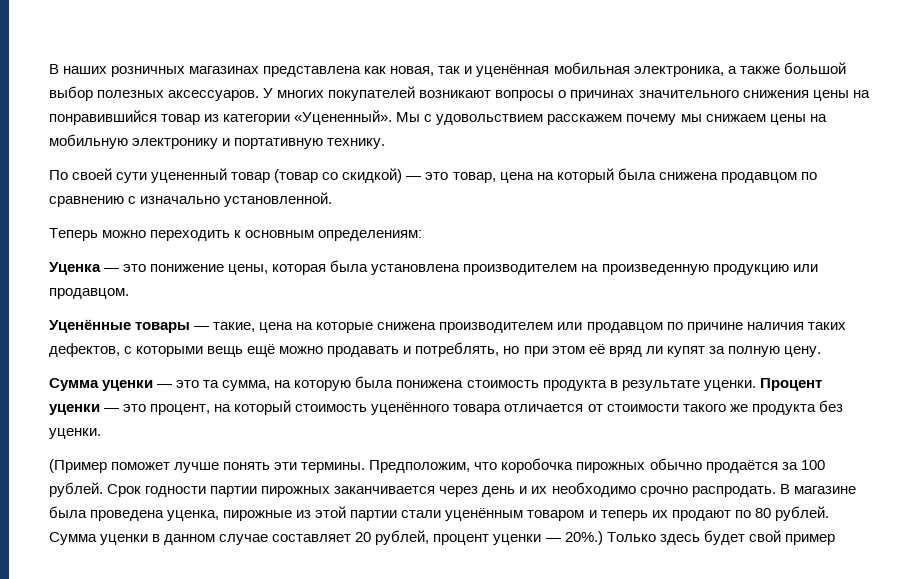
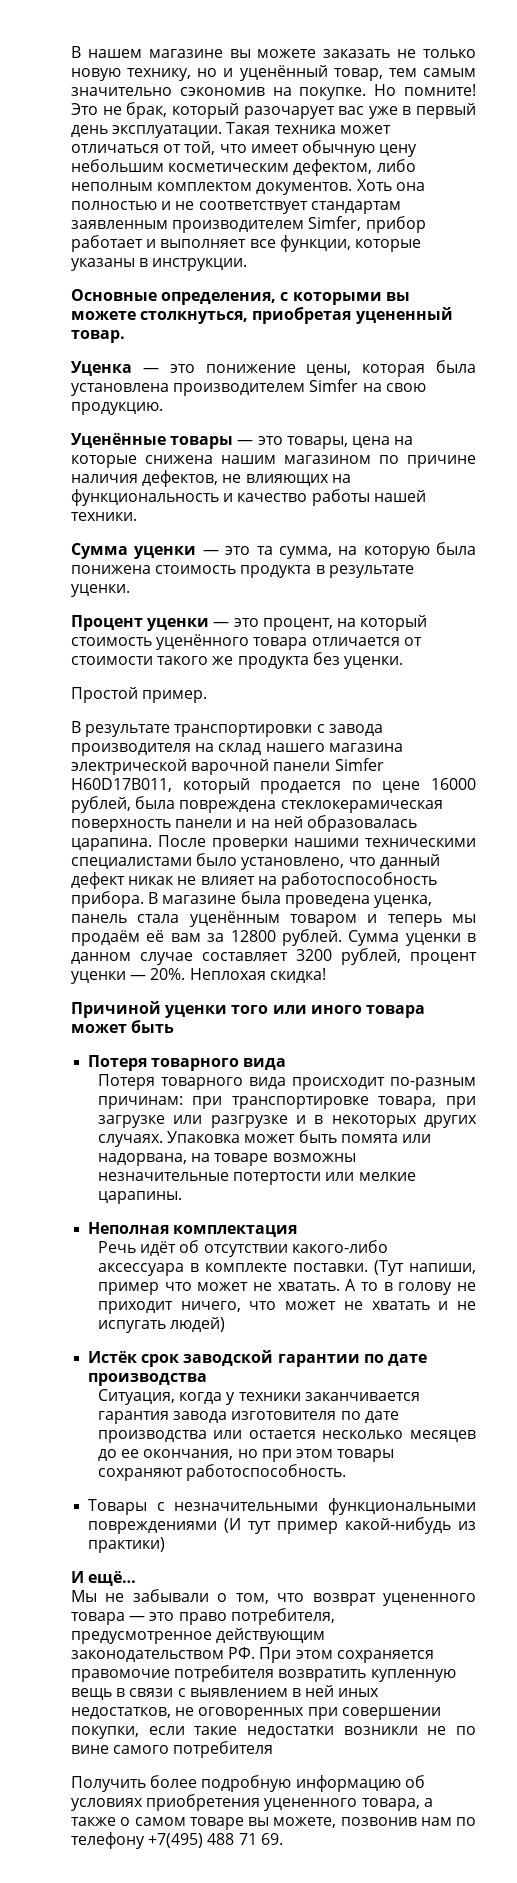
[49,62,846,77] [49,86,870,101] [49,110,827,125] [49,134,386,149] [49,168,817,183] [49,192,333,207] [49,228,423,241] В наших розничных магазинах представлена как новая, так и уценённая мобильная электроника, а также большой выбор полезных аксессуаров. У многих покупателей возникают вопросы о причинах значительного снижения цены на понравившийся товар из категории «Уцененный». Мы с удовольствием расскажем почему мы снижаем цены на мобильную электронику и портативную технику. // По своей сути уцененный товар (товар со скидкой) — это товар, цена на который была снижена продавцом по сравнению с изначально установленной. // Теперь можно переходить к основным определениям: -> [71,46,476,58] [71,65,477,81] [71,84,477,100] [71,102,476,119] [71,122,391,138] [71,140,418,157] [71,159,416,176] [71,179,425,195] [71,201,401,214] [71,216,426,233] [71,235,421,252] [71,258,248,271] [71,289,410,305] [71,307,453,324] [71,330,125,343] В нашем магазине вы можете заказать не только новую технику, но и уценённый товар, тем самым значительно сэкономив на покупке. Но помните! Это не брак, который разочарует вас уже в первый день эксплуатации. Такая техника может отличаться от той, что имеет обычную цену небольшим косметическим дефектом, либо неполным комплектом документов. Хоть она полностью и не соответствует стандартам заявленным производителем Simfer, прибор работает и выполняет все функции, которые указаны в инструкции. // Основные определения, с которыми вы можете столкнуться, приобретая уцененный товар.
[581,264,818,275] [49,288,129,299] на произведенную продукцию или продавцом. -> [309,379,426,392] [71,402,163,415] Simfer на свою продукцию.
[213,322,256,332] такие, -> [257,436,348,449] это товары,
[439,322,846,333] [49,342,821,357] производителем или продавцом по причине наличия таких дефектов, с которыми вещь ещё можно продавать и потреблять, но при этом её вряд ли купят за полную цену. -> [221,455,476,468] [71,470,351,487] [71,489,426,506] [71,512,137,521] нашим магазином по причине наличия дефектов, не влияющих на функциональность и качество работы нашей техники.
(756, 385) none -> (130, 590) //
[49,458,825,473] [49,482,776,497] (Пример поможет лучше понять эти термины. Предположим, что коробочка пирожных обычно продаётся за 100 рублей. Срок годности партии пирожных заканчивается через день и их необходимо срочно распродать. -> [71,687,208,703] [71,721,383,737] [71,743,403,756] [71,758,384,775] [71,778,477,794] [71,796,443,813] [71,815,417,832] [71,835,476,851] [71,853,440,870] [71,872,437,889] [71,891,144,908] Простой пример. // В результате транспортировки с завода производителя на склад нашего магазина электрической варочной панели Simfer H60D17B011, который продается по цене 16000 рублей, была повреждена стеклокерамическая поверхность панели и на ней образовалась царапина. После проверки нашими техническими специалистами было установлено, что данный дефект никак не влияет на работоспособность прибора.
[223,506,771,521] пирожные из этой партии стали уценённым товаром и теперь их продают по 80 -> [71,911,476,927] [71,930,276,946] панель стала уценённым товаром и теперь мы продаём её вам за 12800
[355,532,372,542] 20 -> [296,949,332,961] 3200
[564,530,835,545] 20%.) Только здесь будет свой пример -> [150,968,326,983] [71,1001,425,1018] [71,1020,175,1033] [88,1055,287,1071] [97,1074,476,1090] [97,1096,476,1109] [97,1115,477,1128] [97,1130,431,1147] [97,1153,356,1166] [97,1172,416,1185] [97,1191,182,1204] [88,1222,298,1237] [97,1240,388,1257] [97,1260,476,1276] [97,1279,476,1295] [97,1301,476,1314] [97,1317,226,1333] [88,1350,427,1367] [88,1373,208,1386] [97,1389,420,1405] [97,1411,399,1424] [97,1430,476,1443] [97,1449,395,1462] [97,1464,347,1481] [88,1498,476,1515] [88,1517,477,1534] [88,1537,166,1553] [71,1570,137,1586] [71,1589,476,1606] [71,1608,335,1625] [71,1628,326,1644] [71,1647,434,1663] [71,1665,456,1682] [71,1685,380,1700] [71,1707,441,1720] [71,1726,477,1739] [71,1741,274,1758] [71,1775,425,1792] [71,1794,433,1811] [71,1817,476,1830] [71,1832,283,1849] 20%. Неплохая скидка! // Причиной уценки того или иного товара может быть // Потеря товарного вида // Потеря товарного вида происходит по-разным причинам: при транспортировке товара, при загрузке или разгрузке и в некоторых других случаях. Упаковка может быть помята или надорвана, на товаре возможны незначительные потертости или мелкие царапины. // Неполная комплектация // Речь идёт об отсутствии какого-либо аксессуара в комплекте поставки. (Тут напиши, пример что может не хватать. А то в голову не приходит ничего, что может не хватать и не испугать людей) // Истёк срок заводской гарантии по дате производства // Ситуация, когда у техники заканчивается гарантия завода изготовителя по дате производства или остается несколько месяцев до ее окончания, но при этом товары сохраняют работоспособность. // Товары с незначительными функциональными повреждениями (И тут пример какой-нибудь из практики) // И ещё… // Мы не забывали о том, что возврат уцененного товара — это право потребителя, предусмотренное действующим законодательством РФ. При этом сохраняется правомочие потребителя возвратить купленную вещь в связи с выявлением в ней иных недостатков, не оговоренных при совершении покупки, если такие недостатки возникли не по вине самого потребителя // Получить более подробную информацию об условиях приобретения уцененного товара, а также о самом товаре вы можете, позвонив нам по телефону +7(495) 488 71 69.

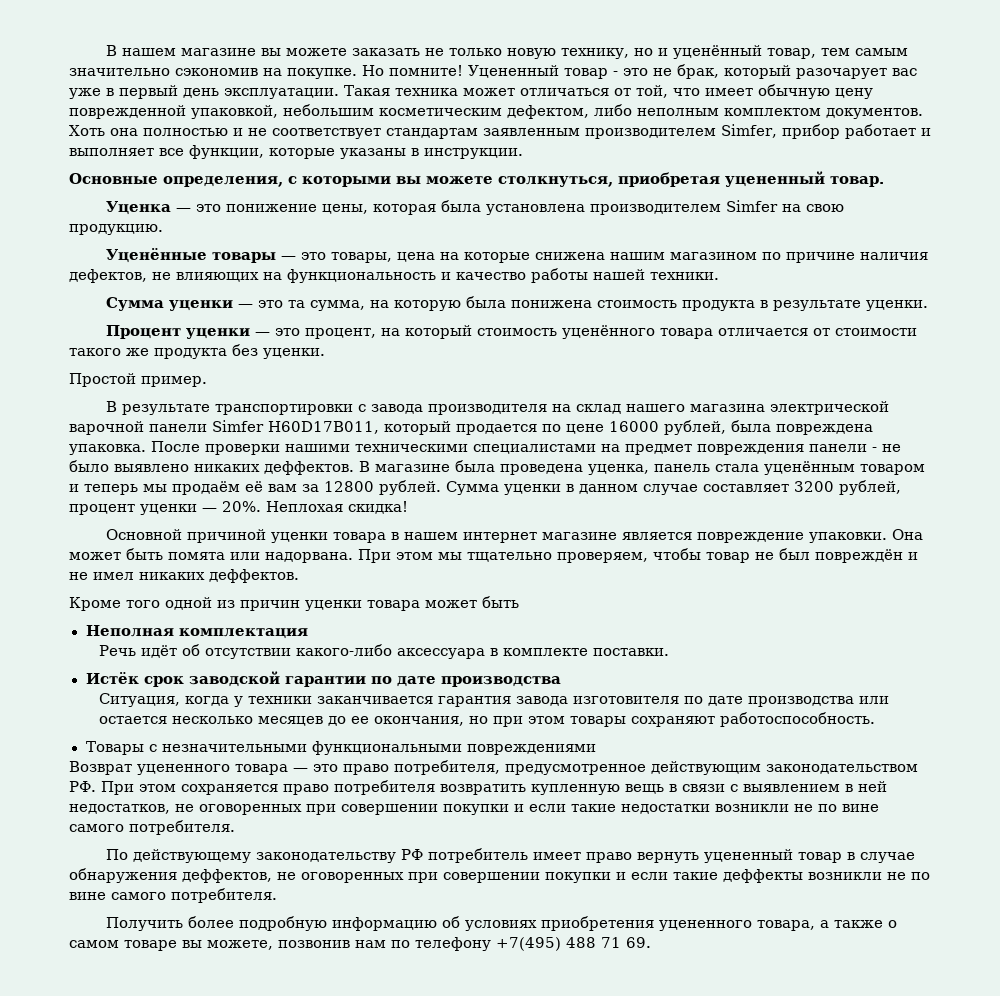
[71,103,98,115] Это -> [468,65,648,79] Уцененный товар - это
(418, 150) none -> [69,105,278,119] поврежденной упаковкой,
[280,800,443,813] [71,815,417,832] [71,838,152,851] стеклокерамическая поверхность панели и на ней образовалась царапина. -> [69,444,146,455] упаковка.
[196,853,440,870] [71,872,437,889] [71,891,144,908] было установлено, что данный дефект никак не влияет на работоспособность прибора. -> [601,444,901,455] [69,460,354,475] на предмет повреждения панели - не было выявлено никаких деффектов.
[71,1001,425,1018] [71,1020,175,1033] [88,1055,287,1071] [97,1074,476,1090] [97,1096,476,1109] [97,1115,477,1128] [97,1130,431,1147] [97,1153,356,1166] [97,1172,416,1185] [97,1191,182,1204] Причиной уценки того или иного товара может быть // Потеря товарного вида // Потеря товарного вида происходит по-разным причинам: при транспортировке товара, при загрузке или разгрузке и в некоторых других случаях. Упаковка может быть помята или надорвана, на товаре возможны незначительные потертости или мелкие царапины. -> [106,529,924,543] [69,548,918,563] [69,569,299,583] [69,596,519,611] Основной причиной уценки товара в нашем интернет магазине является повреждение упаковки. Она может быть помята или надорвана. При этом мы тщательно проверяем, чтобы товар не был повреждён и не имел никаких деффектов. // Кроме того одной из причин уценки товара может быть
[373,1260,476,1276] [97,1279,476,1295] [97,1301,476,1314] [97,1317,226,1333] (Тут напиши, пример что может не хватать. А то в голову не приходит ничего, что может не хватать и не испугать людей) -> (669, 652) none
[224,1517,477,1534] [88,1537,166,1553] [71,1570,137,1586] [71,1589,376,1606] (И тут пример какой-нибудь из практики) // И ещё… // Мы не забывали о том, что возврат -> [69,761,132,775] // Возврат
[71,1669,170,1682] правомочие -> [283,784,329,795] право
[338,1688,380,1697] иных -> (887, 786) none
[71,1726,139,1739] покупки, -> [443,804,524,815] покупки и
[173,1741,274,1758] потребителя -> [129,820,235,835] [106,848,916,863] [69,868,930,883] [69,888,277,903] потребителя. // По действующему законодательству РФ потребитель имеет право вернуть уцененный товар в случае обнаружения деффектов, не оговоренных при совершении покупки и если такие деффекты возникли не по вине самого потребителя.

